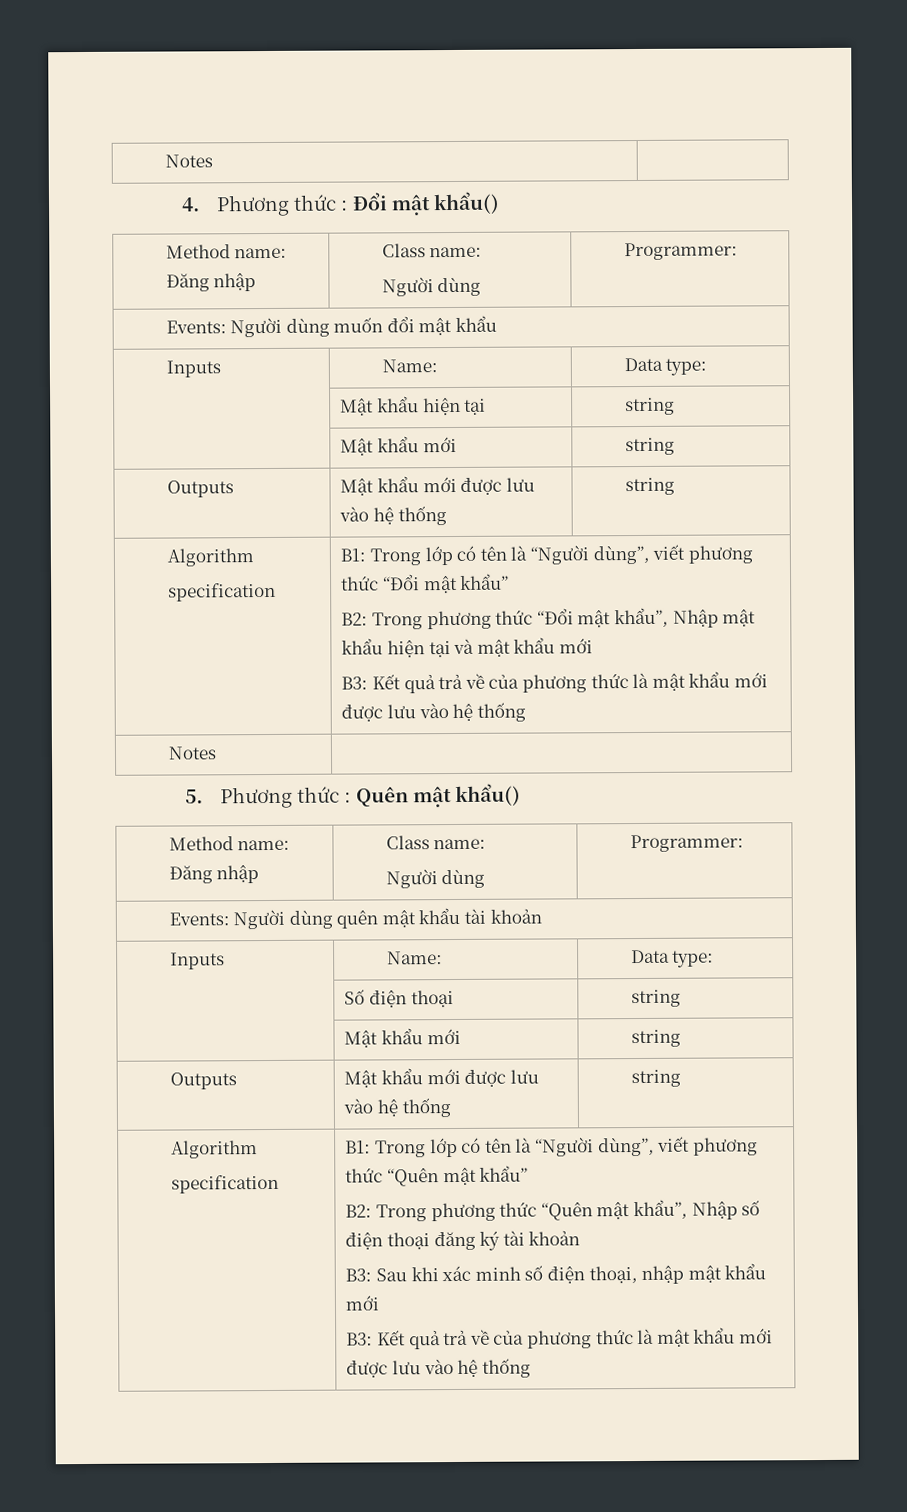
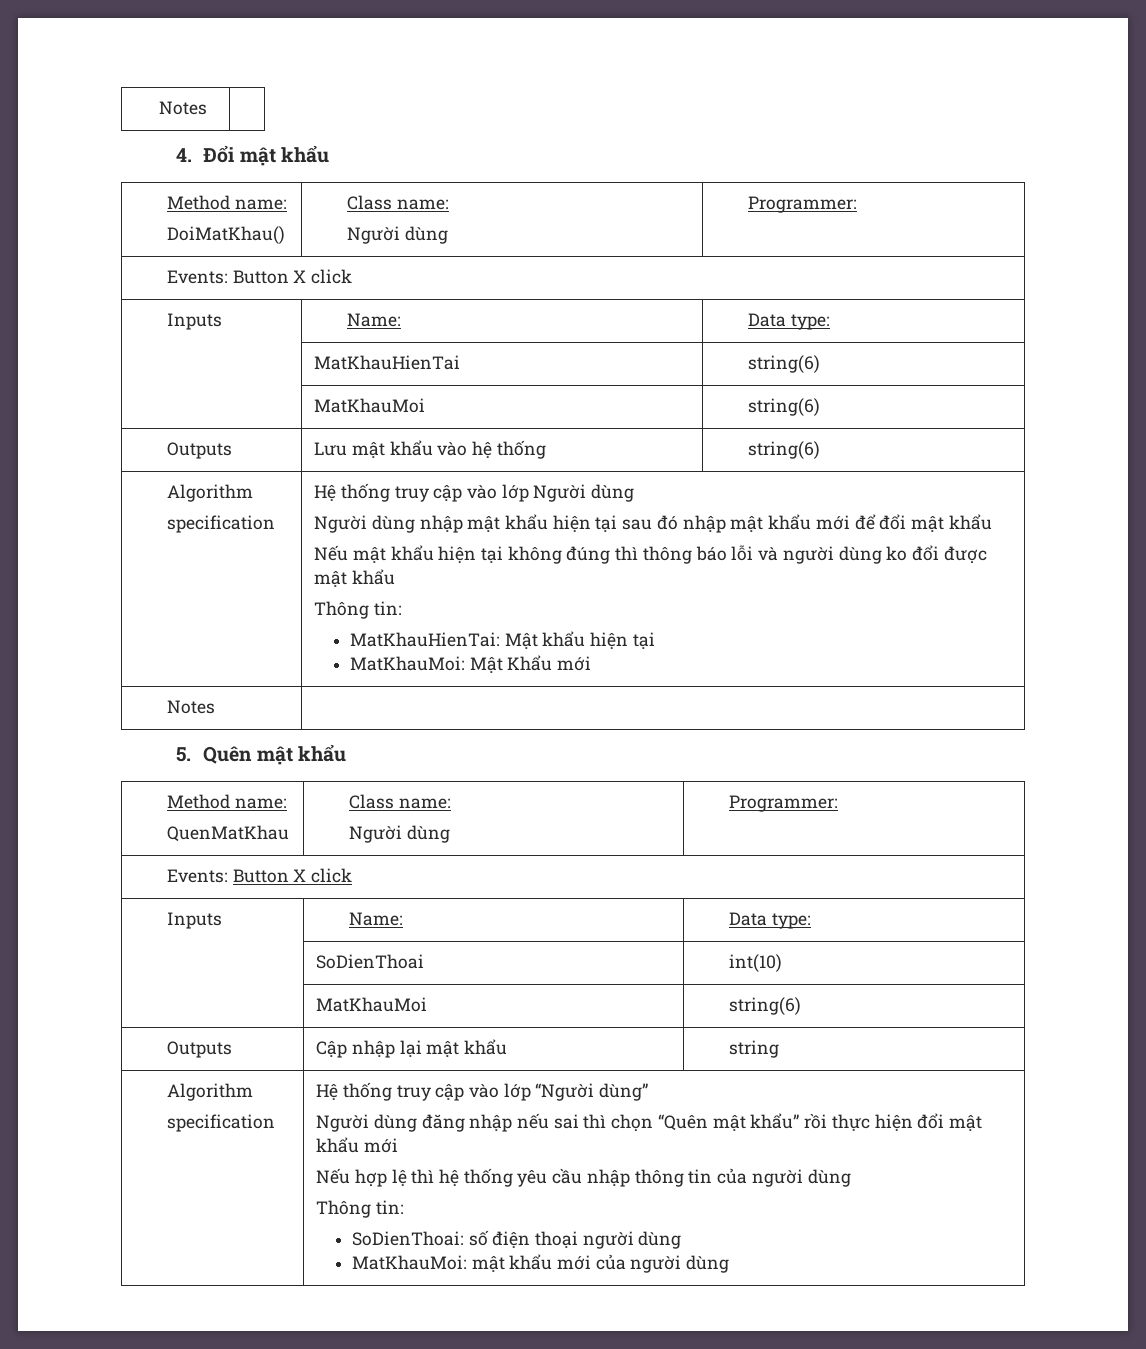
[216,194,349,217] Phương thức : -> (192, 155) none
[432,191,500,215] [165,244,288,259] [165,272,257,292] [381,243,483,258] [381,277,482,297] [623,242,738,261] [165,315,498,338] [165,360,221,378] [381,359,438,373] [623,357,708,376] [340,396,487,416] [624,397,675,416] [340,436,457,456] [624,437,675,456] [166,480,234,498] [340,476,535,496] [339,506,447,526] [624,477,675,496] [166,548,254,567] [167,582,276,602] [340,544,753,566] [341,573,510,594] [341,607,757,630] [341,637,593,658] [341,671,768,694] [341,702,526,722] khẩu() // Method name: Đăng nhập | Class name: // Người dùng | Programmer: // Events: Người dùng muốn đổi mật khẩu // Inputs | Name: | Data type: // | Mật khẩu hiện tại | string // | Mật khẩu mới | string // Outputs | Mật khẩu mới được lưu vào hệ thống | string // Algorithm // specification | B1: Trong lớp có tên là “Người dùng”, viết phương thức “Đổi mật khẩu” // B2: Trong phương thức “Đổi mật khẩu”, Nhập mật khẩu hiện tại và mật khẩu mới // B3: Kết quả trả về của phương thức là mật khẩu mới được lưu vào hệ thống -> [280,145,329,163] [166,195,287,210] [166,226,285,244] [346,195,449,210] [346,226,448,244] [747,196,857,213] [166,269,353,284] [166,313,222,330] [346,313,401,327] [747,313,830,330] [314,355,461,370] [747,355,820,373] [314,398,426,413] [747,398,820,416] [166,442,232,459] [314,440,546,459] [747,441,820,459] [166,484,253,502] [166,515,275,533] [314,483,635,502] [314,514,992,533] [314,545,987,564] [314,569,395,587] [314,601,402,619] [349,631,655,649] [349,655,591,673] khẩu // Method name: // DoiMatKhau() | Class name: // Người dùng | Programmer: // Events: Button X click // Inputs | Name: | Data type: // | MatKhauHienTai | string(6) // | MatKhauMoi | string(6) // Outputs | Lưu mật khẩu vào hệ thống | string(6) // Algorithm // specification | Hệ thống truy cập vào lớp Người dùng // Người dùng nhập mật khẩu hiện tại sau đó nhập mật khẩu mới để đổi mật khẩu // Nếu mật khẩu hiện tại không đúng thì thông báo lỗi và người dùng ko đổi được mật khẩu // Thông tin: // MatKhauHienTai: Mật khẩu hiện tại // MatKhauMoi: Mật Khẩu mới
[220,786,352,809] Phương thức : -> (191, 754) none
[454,783,521,806] [168,836,291,851] [168,864,260,884] [385,835,487,850] [385,869,486,889] [629,834,744,853] [168,907,542,930] [169,952,225,970] [386,951,443,965] [630,949,715,968] [344,989,454,1008] [630,989,681,1008] [344,1028,461,1048] [630,1029,681,1048] [169,1072,237,1090] [344,1068,539,1088] [343,1098,451,1118] [630,1069,681,1088] [170,1140,258,1159] [170,1174,279,1194] [345,1136,758,1158] [345,1165,529,1187] [345,1199,761,1222] [345,1230,581,1251] [345,1263,767,1284] [345,1295,380,1311] [346,1327,773,1350] [346,1358,531,1378] khẩu() // Method name: Đăng nhập | Class name: // Người dùng | Programmer: // Events: Người dùng quên mật khẩu tài khoản // Inputs | Name: | Data type: // | Số điện thoại | string // | Mật khẩu mới | string // Outputs | Mật khẩu mới được lưu vào hệ thống | string // Algorithm // specification | B1: Trong lớp có tên là “Người dùng”, viết phương thức “Quên mật khẩu” // B2: Trong phương thức “Quên mật khẩu”, Nhập số điện thoại đăng ký tài khoản // B3: Sau khi xác minh số điện thoại, nhập mật khẩu mới // B3: Kết quả trả về của phương thức là mật khẩu mới được lưu vào hệ thống -> [297,744,346,762] [166,794,287,809] [166,825,289,842] [348,794,451,809] [348,825,450,843] [728,795,838,812] [166,868,353,883] [166,912,222,929] [348,912,403,926] [728,912,811,929] [316,954,425,969] [728,954,782,972] [316,997,428,1012] [728,997,801,1015] [166,1041,232,1058] [316,1039,507,1058] [728,1040,779,1058] [166,1083,253,1101] [166,1114,275,1132] [316,1082,649,1101] [316,1113,982,1132] [316,1137,398,1153] [316,1168,851,1187] [316,1200,404,1218] [351,1230,682,1249] [351,1254,730,1273] khẩu // Method name: // QuenMatKhau | Class name: // Người dùng | Programmer: // Events: Button X click // Inputs | Name: | Data type: // | SoDienThoai | int(10) // | MatKhauMoi | string(6) // Outputs | Cập nhập lại mật khẩu | string // Algorithm // specification | Hệ thống truy cập vào lớp “Người dùng” // Người dùng đăng nhập nếu sai thì chọn “Quên mật khẩu” rồi thực hiện đổi mật khẩu mới // Nếu hợp lệ thì hệ thống yêu cầu nhập thông tin của người dùng // Thông tin: // SoDienThoai: số điện thoại người dùng // MatKhauMoi: mật khẩu mới của người dùng

